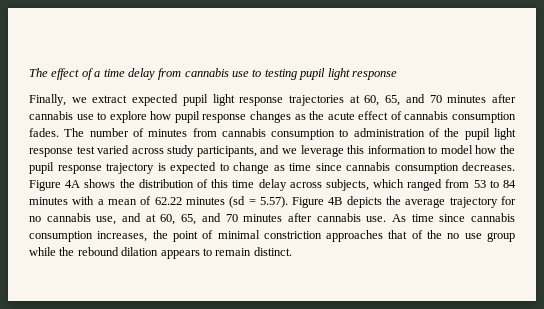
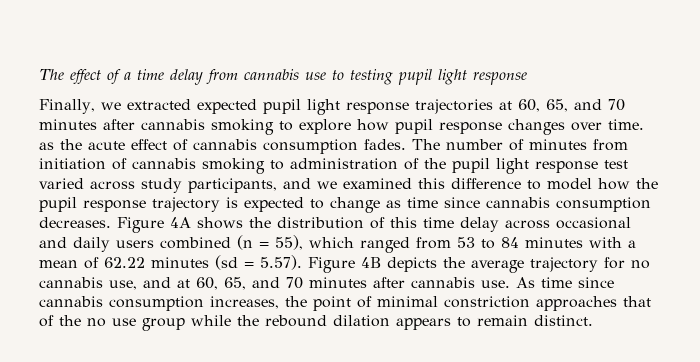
[92,95,128,103] extract -> [126,99,191,110] extracted
[76,114,94,120] use -> [211,119,274,135] smoking
(291, 117) none -> [571,119,644,131] over time.
[221,128,336,140] cannabis consumption -> [39,158,265,174] initiation of cannabis smoking
[300,145,426,157] leverage this information -> [343,178,521,189] examined this difference
[325,179,369,191] subjects, -> [556,217,631,229] [39,235,303,252] occasional and daily users combined (n = 55),

